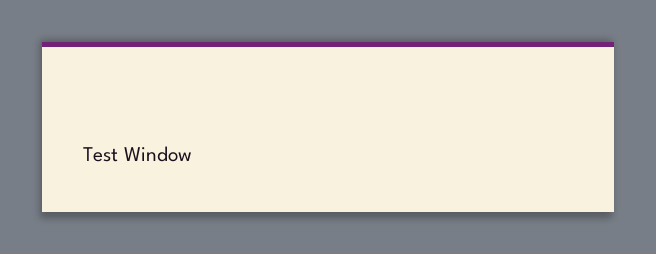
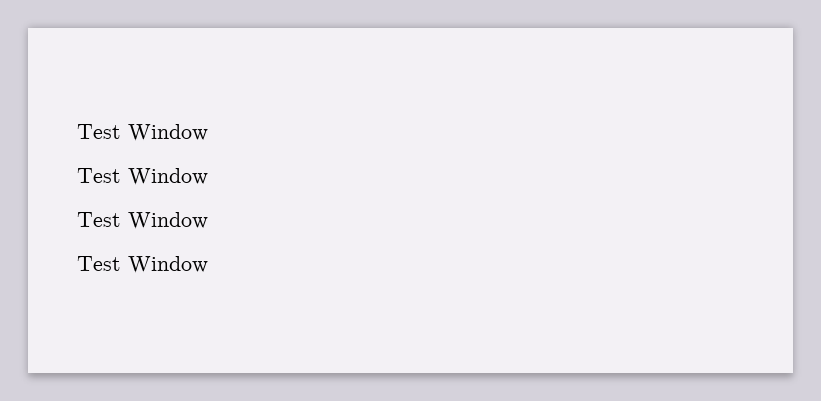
[83,146,192,162] Test Window -> [77,124,208,141] [77,168,208,185] [77,212,208,229] [77,256,208,273] Test Window // Test Window // Test Window // Test Window

